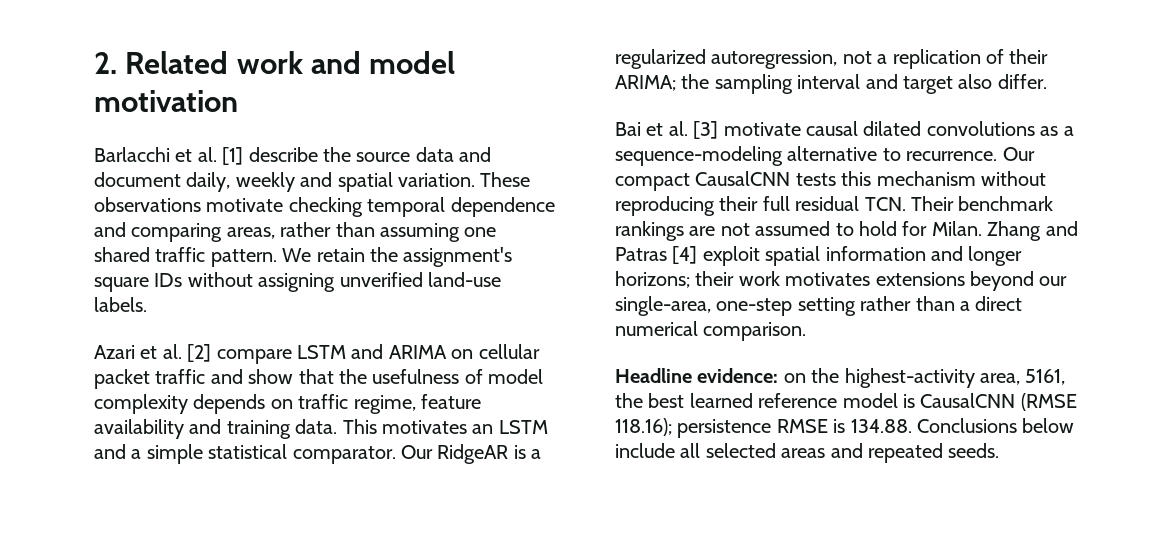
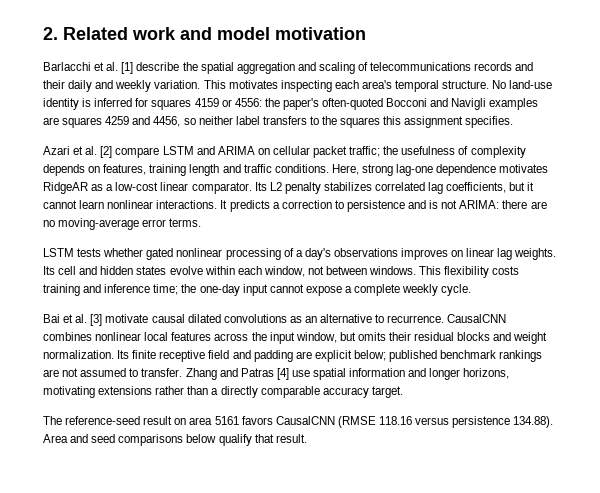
[356,147,492,162] [94,172,531,192] [94,197,555,217] [94,222,497,242] [94,247,513,267] [94,272,501,292] [94,297,147,312] source data and document daily, weekly and spatial variation. These observations motivate checking temporal dependence and comparing areas, rather than assuming one shared traffic pattern. We retain the assignment's square IDs without assigning unverified land-use labels. -> [200,62,534,74] [43,80,553,92] [43,98,539,110] [43,116,514,128] spatial aggregation and scaling of telecommunications records and their daily and weekly variation. This motivates inspecting each area's temporal structure. No land-use identity is inferred for squares 4159 or 4556: the paper's often-quoted Bocconi and Navigli examples are squares 4259 and 4456, so neither label transfers to the squares this assignment specifies.
[155,369,334,384] traffic and show that -> [349,146,381,157] traffic;
[488,369,544,384] model -> (469, 150) none
[298,394,481,414] [94,419,548,439] [94,444,542,464] [615,49,1049,69] [615,74,1047,94] traffic regime, feature availability and training data. This motivates an LSTM and a simple statistical comparator. Our RidgeAR is a regularized autoregression, not a replication of their ARIMA; the sampling interval and target also differ. -> [103,164,549,176] [43,182,535,194] [43,200,547,212] [43,218,202,230] [43,248,557,260] [43,266,520,278] [43,284,472,296] features, training length and traffic conditions. Here, strong lag-one dependence motivates RidgeAR as a low-cost linear comparator. Its L2 penalty stabilizes correlated lag coefficients, but it cannot learn nonlinear interactions. It predicts a correction to persistence and is not ARIMA: there are no moving-average error terms. // LSTM tests whether gated nonlinear processing of a day's observations improves on linear lag weights. Its cell and hidden states evolve within each window, not between windows. This flexibility costs training and inference time; the one-day input cannot expose a complete weekly cycle.
[1063,126,1074,136] [615,146,783,166] a sequence-modeling -> [304,316,317,323] an
[1002,147,1035,161] [615,171,1046,191] [615,196,954,216] Our compact CausalCNN tests this mechanism without reproducing their full residual TCN. Their -> [447,314,507,323] [43,332,548,344] [43,350,438,362] CausalCNN combines nonlinear local features across the input window, but omits their residual blocks and weight normalization. Its finite receptive field and padding are explicit below; published
[859,221,982,236] hold for Milan. -> [141,368,183,377] transfer.
[702,246,760,266] exploit -> [291,370,310,377] use
[615,271,1068,291] [615,296,1023,316] [615,321,807,341] [615,368,1066,388] [615,393,1077,411] [615,418,1075,438] [615,443,1000,463] horizons; their work motivates extensions beyond our single-area, one-step setting rather than a direct numerical comparison. // Headline evidence: on the highest-activity area, 5161, the best learned reference model is CausalCNN (RMSE 118.16); persistence RMSE is 134.88. Conclusions below include all selected areas and repeated seeds. -> [463,368,510,379] [43,386,403,398] [43,416,554,428] [43,434,307,446] horizons, motivating extensions rather than a directly comparable accuracy target. // The reference-seed result on area 5161 favors CausalCNN (RMSE 118.16 versus persistence 134.88). Area and seed comparisons below qualify that result.

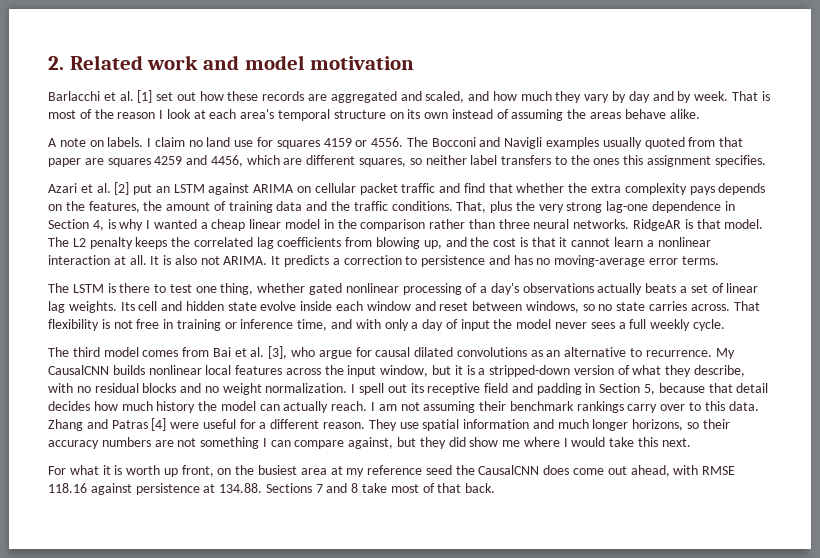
[136,62,534,74] [43,80,553,92] [43,98,539,110] describe the spatial aggregation and scaling of telecommunications records and their daily and weekly variation. This motivates inspecting each area's temporal structure. No land-use identity is inferred for squares 4159 or 4556: the paper's often-quoted Bocconi and Navigli examples -> [156,91,770,103] [48,109,700,121] [48,137,744,149] [48,158,81,167] set out how these records are aggregated and scaled, and how much they vary by day and by week. That is most of the reason I look at each area's temporal structure on its own instead of assuming the areas behave alike. // A note on labels. I claim no land use for squares 4159 or 4556. The Bocconi and Navigli examples usually quoted from that paper
(181, 121) none -> [246,155,407,167] which are different squares,
[340,117,381,128] squares -> [593,158,620,165] ones
[115,146,526,158] [43,164,549,176] [43,182,535,194] [43,200,218,209] compare LSTM and ARIMA on cellular packet traffic; the usefulness of complexity depends on features, training length and traffic conditions. Here, strong lag-one dependence motivates RidgeAR as a low-cost linear comparator. Its L2 penalty stabilizes correlated lag coefficients, but it cannot learn nonlinear interactions. -> [133,183,766,195] [48,201,735,213] [48,219,764,231] [48,237,711,249] [48,255,268,265] put an LSTM against ARIMA on cellular packet traffic and find that whether the extra complexity pays depends on the features, the amount of training data and the traffic conditions. That, plus the very strong lag-one dependence in Section 4, is why I wanted a cheap linear model in the comparison rather than three neural networks. RidgeAR is that model. The L2 penalty keeps the correlated lag coefficients from blowing up, and the cost is that it cannot learn a nonlinear interaction at all. It is also not ARIMA.
[429,200,547,209] is not ARIMA: there are -> [513,255,533,265] has
[43,248,102,257] LSTM tests -> [48,283,254,295] The LSTM is there to test one thing,
[401,248,464,260] improves on -> [597,283,724,295] actually beats a set of
[136,266,520,278] [43,284,472,296] [43,314,149,326] states evolve within each window, not between windows. This flexibility costs training and inference time; the one-day input cannot expose a complete weekly cycle. // Bai et al. [3] motivate -> [227,301,760,313] [48,319,725,331] [48,346,372,359] state evolve inside each window and reset between windows, so no state carries across. That flexibility is not free in training or inference time, and with only a day of input the model never sees a full weekly cycle. // The third model comes from Bai et al. [3], who argue for
[447,314,507,323] [43,332,92,341] CausalCNN combines -> [715,348,735,359] [48,365,145,375] My CausalCNN builds
[357,332,412,341] omits their -> [454,365,746,377] [48,383,91,393] it is a stripped-down version of what they describe, with no
(512, 336) none -> [204,386,219,393] no
[117,350,543,362] [43,368,289,380] Its finite receptive field and padding are explicit below; published benchmark rankings are not assumed to transfer. Zhang and Patras [4] -> [351,383,769,395] [48,401,759,413] [48,418,397,431] I spell out its receptive field and padding in Section 5, because that detail decides how much history the model can actually reach. I am not assuming their benchmark rankings carry over to this data. Zhang and Patras [4] were useful for a different reason. They
(427, 372) none -> [557,419,589,429] much
[43,386,403,398] [43,416,554,428] [43,434,307,446] motivating extensions rather than a directly comparable accuracy target. // The reference-seed result on area 5161 favors CausalCNN (RMSE 118.16 versus persistence 134.88). Area and seed comparisons below qualify that result. -> [687,419,730,429] [48,437,691,449] [48,465,736,477] [48,483,496,495] so their accuracy numbers are not something I can compare against, but they did show me where I would take this next. // For what it is worth up front, on the busiest area at my reference seed the CausalCNN does come out ahead, with RMSE 118.16 against persistence at 134.88. Sections 7 and 8 take most of that back.

